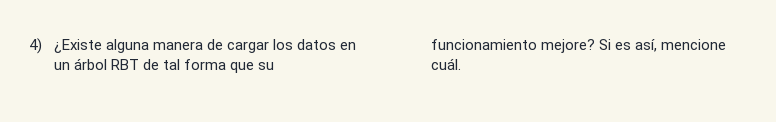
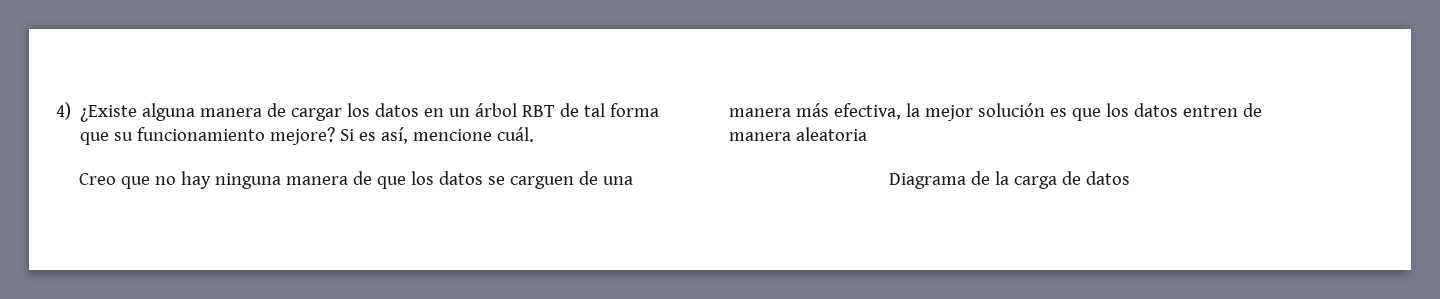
(462, 64) none -> [79,171,634,189] [729,103,1263,121] [729,127,868,141] [889,171,1130,189] // Creo que no hay ninguna manera de que los datos se carguen de una manera más efectiva, la mejor solución es que los datos entren de manera aleatoria // Diagrama de la carga de datos

